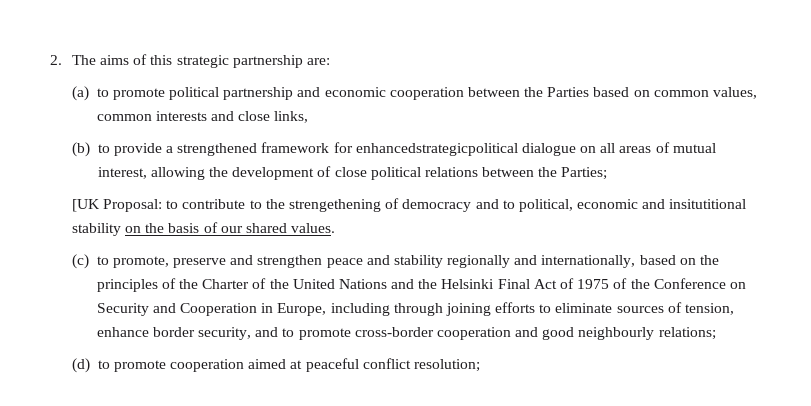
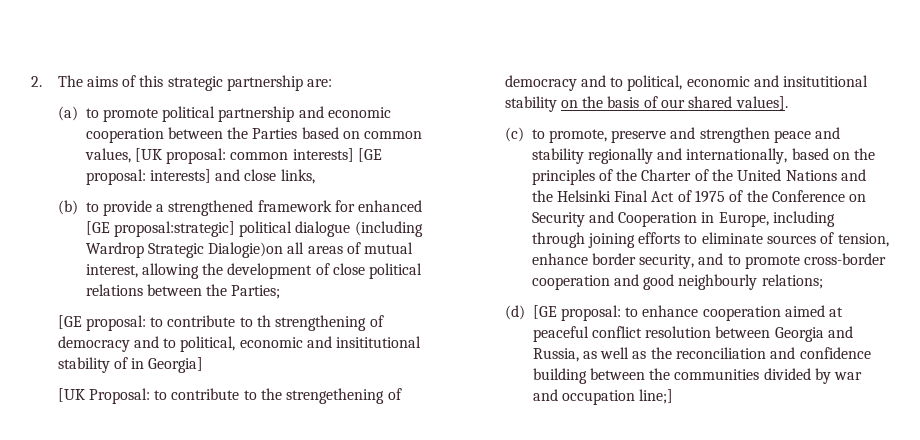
[96,111,207,121] common interests -> [134,148,383,164] [85,169,211,185] [UK proposal: common interests] [GE proposal: interests]
[355,143,597,156] enhancedstrategicpolitical dialogue on -> [358,200,423,212] [85,221,423,237] [85,242,284,258] enhanced [GE proposal:strategic] political dialogue (including Wardrop Strategic Dialogie)on
(608, 173) none -> [57,315,384,331] [57,336,422,352] [57,357,204,373] // [GE proposal: to contribute to th strengthening of democracy and to political, economic and insititutional stability of in Georgia]
[291,223,336,233] values. -> [735,96,788,110] values].
[97,360,166,372] to promote -> [532,305,699,321] [GE proposal: to enhance
[413,359,480,372] resolution; -> [645,326,854,342] [532,347,871,362] [532,368,863,384] [532,389,674,405] resolution between Georgia and Russia, as well as the reconciliation and confidence building between the communities divided by war and occupation line;]

